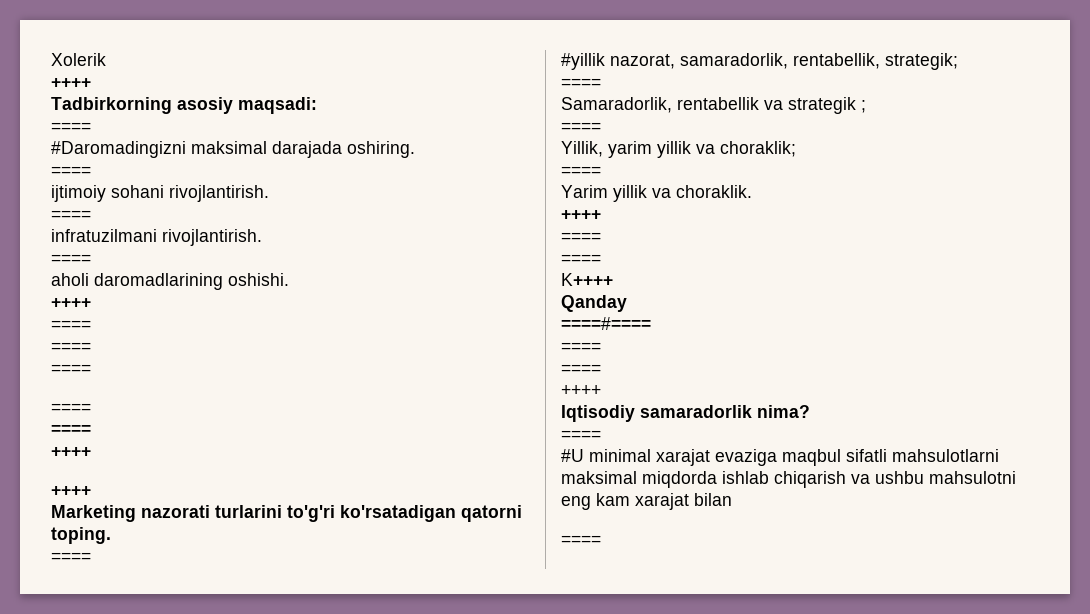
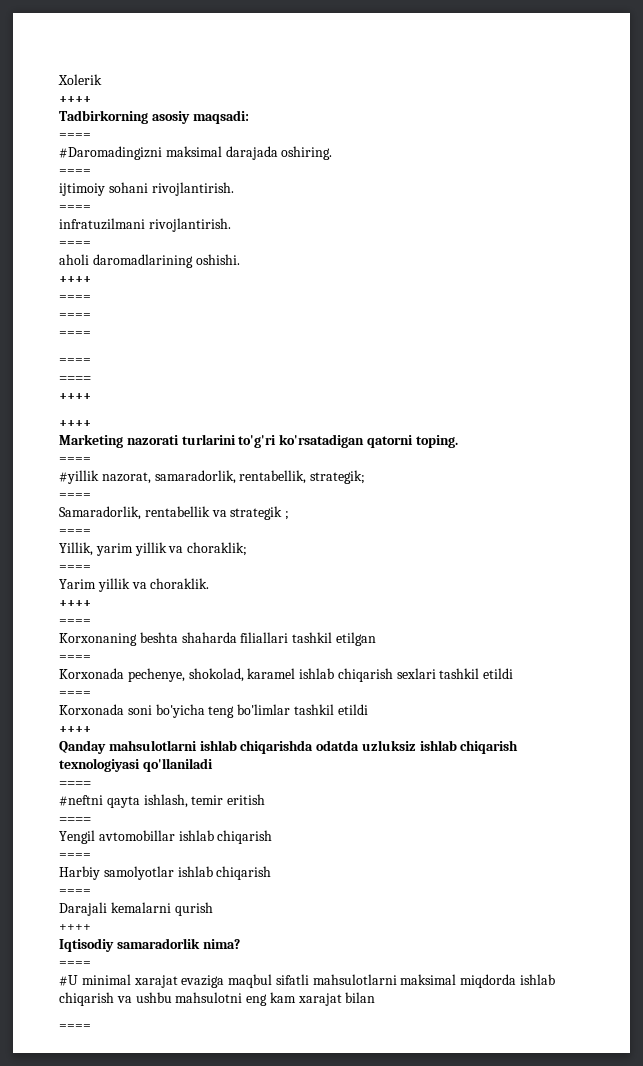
[561,254,601,264] [561,273,613,286] [561,295,627,312] [561,317,651,330] [561,342,601,352] [561,364,601,374] ==== // K++++ // Qanday // ====#==== // ==== // ==== -> [59,632,376,646] [59,655,91,661] [59,668,514,682] [59,691,91,697] [59,704,368,718] [59,726,91,733] [59,740,519,754] [59,758,213,772] [59,781,91,787] [59,794,266,808] [59,817,91,823] [59,830,273,844] [59,853,91,859] [59,866,272,880] [59,889,91,895] [59,902,213,916] Korxonaning beshta shaharda filiallari tashkil etilgan // ==== // Korxonada pechenye, shokolad, karamel ishlab chiqarish sexlari tashkil etildi // ==== // Korxonada soni bo'yicha teng bo'limlar tashkil etildi // ++++ // Qanday mahsulotlarni ishlab chiqarishda odatda uzluksiz ishlab chiqarish texnologiyasi qo'llaniladi // ==== // #neftni qayta ishlash, temir eritish // ==== // Yengil avtomobillar ishlab chiqarish // ==== // Harbiy samolyotlar ishlab chiqarish // ==== // Darajali kemalarni qurish

